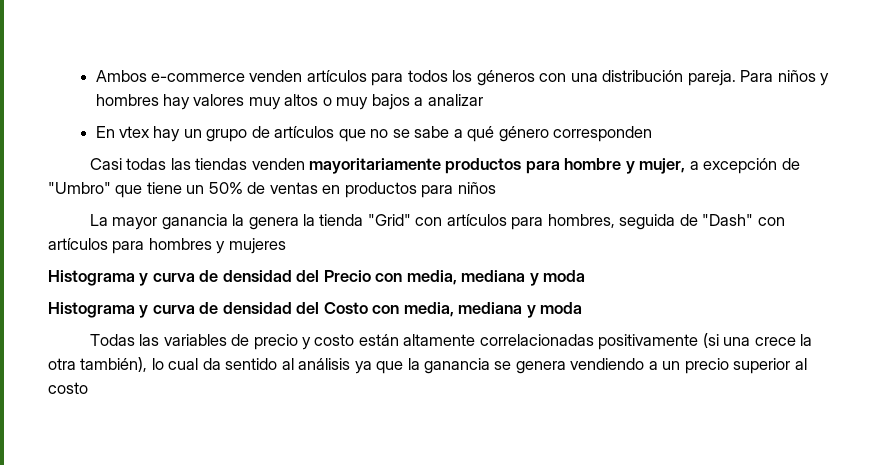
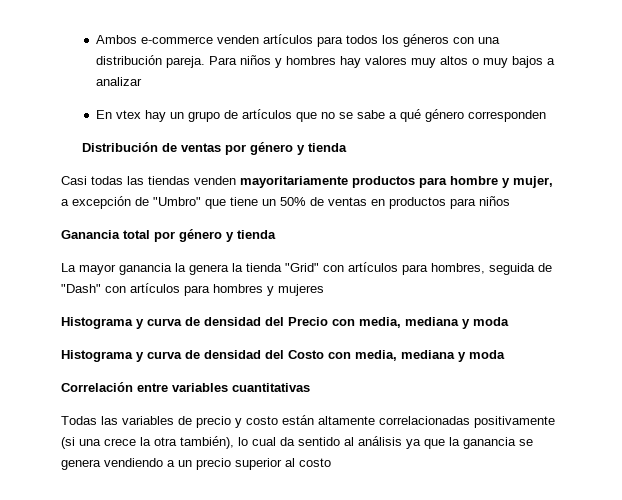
(652, 134) none -> [81,142,347,155] // Distribución de ventas por género y tienda
(496, 188) none -> [61,229,276,242] // Ganancia total por género y tienda
(583, 308) none -> [61,382,310,392] // Correlación entre variables cuantitativas

